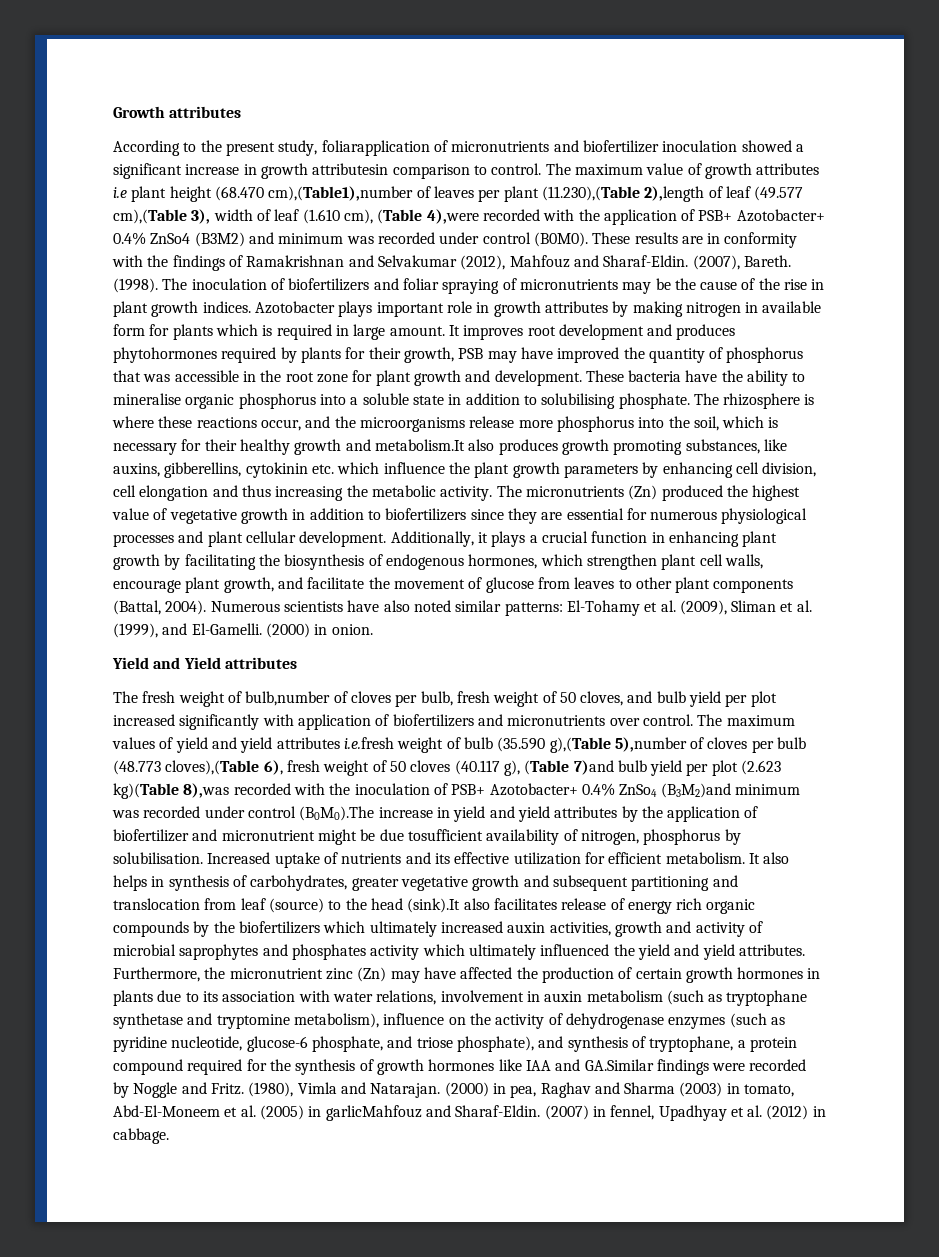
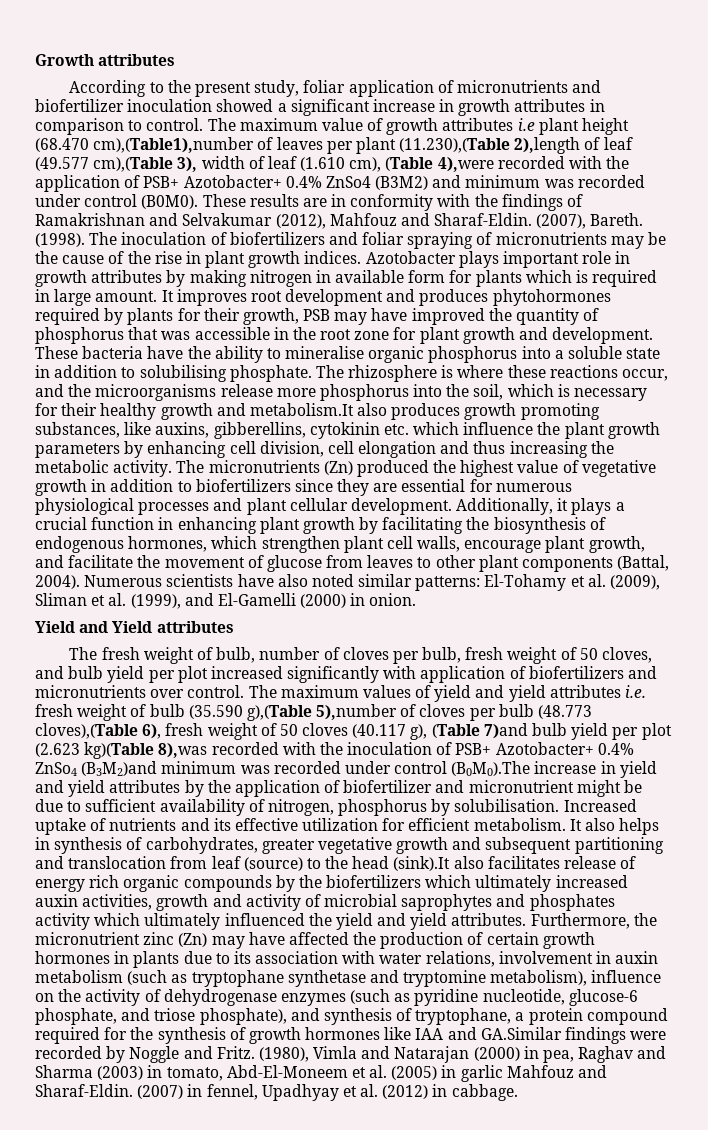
[321,140,430,156] foliarapplication -> [303,80,434,97] foliar application
[312,163,389,175] attributesin -> [514,99,605,112] attributes in
[191,623,262,635] El-Gamelli. -> [217,593,296,606] El-Gamelli
[245,691,331,706] bulb,number -> [216,647,321,663] bulb, number
[343,737,394,749] i.e.fresh -> [625,685,647,698] [35,704,73,717] i.e. fresh
[407,829,483,841] tosufficient -> [67,799,157,812] to sufficient
[370,1083,441,1098] Natarajan. -> [394,1046,470,1063] Natarajan
[325,1105,422,1121] garlicMahfouz -> [460,1065,574,1082] garlic Mahfouz

